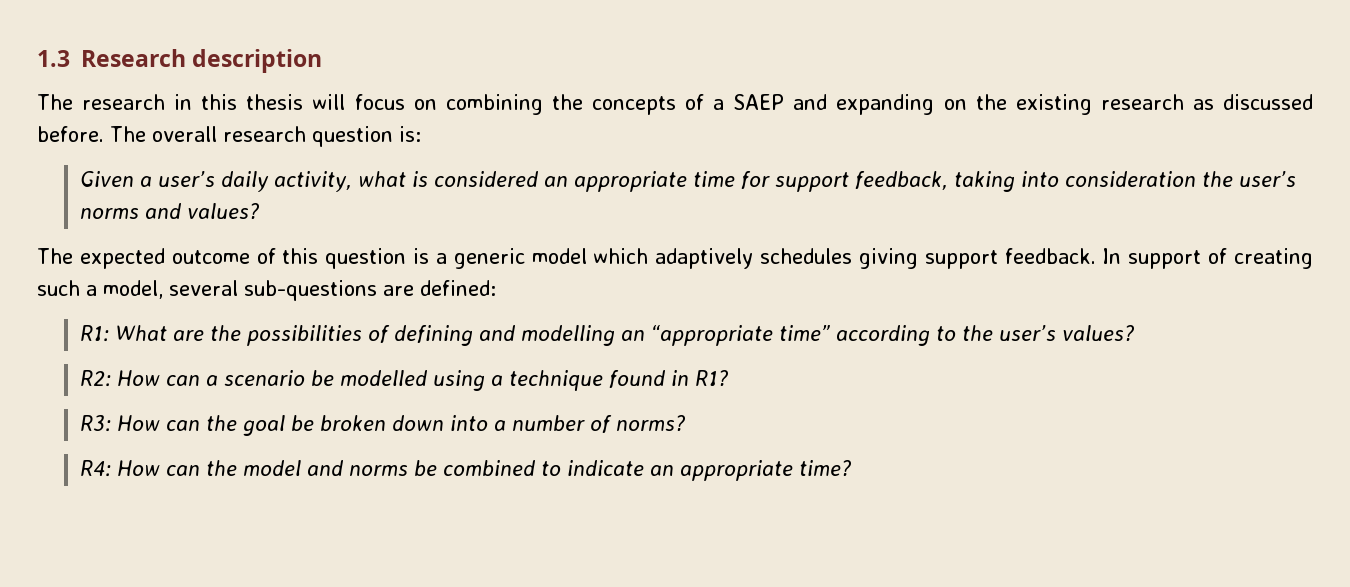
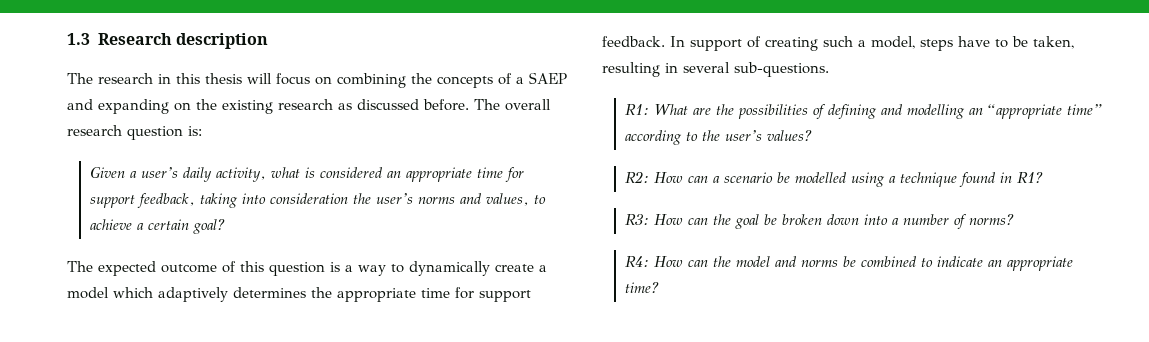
[186,203,260,219] values? -> [485,193,546,206] [89,219,226,234] values, to achieve a certain goal?
[453,248,918,269] generic model which adaptively schedules giving -> [358,261,547,276] [67,287,474,302] way to dynamically create a model which adaptively determines the appropriate time for
[169,280,496,301] several sub-questions are defined: -> [920,36,1074,51] [602,62,829,77] steps have to be taken, resulting in several sub-questions.

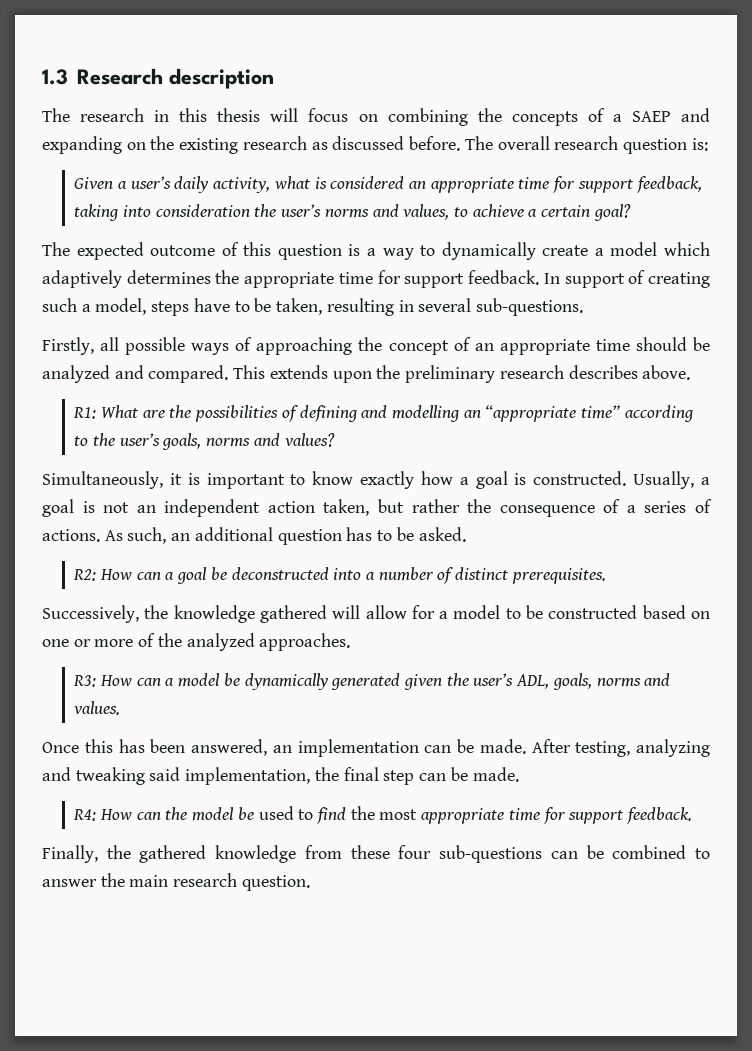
(829, 69) none -> [42,337,711,355] [42,365,691,383] // Firstly, all possible ways of approaching the concept of an appropriate time should be analyzed and compared. This extends upon the preliminary research describes above.
[766,130,813,141] [624,171,1044,187] [624,214,1015,229] values? // R2: How can a scenario be modelled using a technique found in R1? // R3: How can the goal be broken down into a number of norms? -> [162,433,335,450] [42,471,710,489] [42,499,712,517] [42,527,466,545] [73,567,606,584] [42,605,710,623] [42,633,351,651] [73,673,671,690] [74,701,121,715] [42,739,710,757] [42,767,519,785] goals, norms and values? // Simultaneously, it is important to know exactly how a goal is constructed. Usually, a goal is not an independent action taken, but rather the consequence of a series of actions. As such, an additional question has to be asked. // R2: How can a goal be deconstructed into a number of distinct prerequisites. // Successively, the knowledge gathered will allow for a model to be constructed based on one or more of the analyzed approaches. // R3: How can a model be dynamically generated given the user’s ADL, goals, norms and values. // Once this has been answered, an implementation can be made. After testing, analyzing and tweaking said implementation, the final step can be made.
[774,256,1073,271] [624,282,660,293] and norms be combined to indicate an appropriate time? -> [237,806,693,824] [42,845,711,863] [42,873,310,891] be used to find the most appropriate time for support feedback. // Finally, the gathered knowledge from these four sub-questions can be combined to answer the main research question.

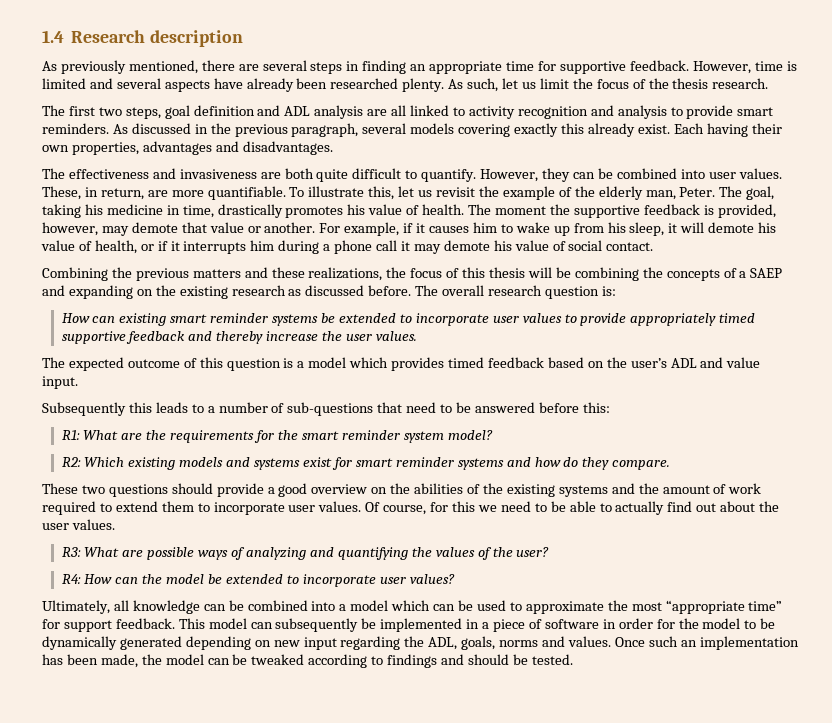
[42,69,68,85] 1.3 -> [42,30,64,43] 1.4
[42,108,170,122] The research in -> [42,60,797,74] [42,78,769,92] [42,105,774,119] [42,123,782,137] [42,141,333,155] [42,168,782,182] [42,186,775,200] [42,204,776,218] [42,222,777,236] [41,240,654,254] [42,267,460,281] As previously mentioned, there are several steps in finding an appropriate time for supportive feedback. However, time is limited and several aspects have already been researched plenty. As such, let us limit the focus of the thesis research. // The first two steps, goal definition and ADL analysis are all linked to activity recognition and analysis to provide smart reminders. As discussed in the previous paragraph, several models covering exactly this already exist. Each having their own properties, advantages and disadvantages. // The effectiveness and invasiveness are both quite difficult to quantify. However, they can be combined into user values. These, in return, are more quantifiable. To illustrate this, let us revisit the example of the elderly man, Peter. The goal, taking his medicine in time, drastically promotes his value of health. The moment the supportive feedback is provided, however, may demote that value or another. For example, if it causes him to wake up from his sleep, it will demote his value of health, or if it interrupts him during a phone call it may demote his value of social contact. // Combining the previous matters and these realizations, the focus of
[308,108,378,122] focus on -> [555,267,571,278] be
[74,176,702,193] [74,204,631,221] Given a user’s daily activity, what is considered an appropriate time for support feedback, taking into consideration the user’s norms and values, to achieve a certain goal? -> [61,313,756,326] [61,331,417,344] How can existing smart reminder systems be extended to incorporate user values to provide appropriately timed supportive feedback and thereby increase the user values.
[382,242,710,260] [42,270,711,288] [42,298,583,316] [42,337,711,355] [42,365,691,383] [73,405,693,422] [74,433,335,450] [42,471,710,489] [42,499,712,517] [42,527,466,545] [73,567,606,584] [42,605,710,623] [42,633,351,651] [73,673,671,690] [74,701,121,715] [42,739,710,757] [42,767,519,785] way to dynamically create a model which adaptively determines the appropriate time for support feedback. In support of creating such a model, steps have to be taken, resulting in several sub-questions. // Firstly, all possible ways of approaching the concept of an appropriate time should be analyzed and compared. This extends upon the preliminary research describes above. // R1: What are the possibilities of defining and modelling an “appropriate time” according to the user’s goals, norms and values? // Simultaneously, it is important to know exactly how a goal is constructed. Usually, a goal is not an independent action taken, but rather the consequence of a series of actions. As such, an additional question has to be asked. // R2: How can a goal be deconstructed into a number of distinct prerequisites. // Successively, the knowledge gathered will allow for a model to be constructed based on one or more of the analyzed approaches. // R3: How can a model be dynamically generated given the user’s ADL, goals, norms and values. // Once this has been answered, an implementation can be made. After testing, analyzing and tweaking said implementation, the final step can be made. -> [308,357,761,371] [42,376,78,389] [42,402,610,416] [61,430,493,443] [61,457,671,470] [42,483,762,497] [42,501,780,515] [42,519,115,530] [61,547,550,560] model which provides timed feedback based on the user’s ADL and value input. // Subsequently this leads to a number of sub-questions that need to be answered before this: // R1: What are the requirements for the smart reminder system model? // R2: Which existing models and systems exist for smart reminder systems and how do they compare. // These two questions should provide a good overview on the abilities of the existing systems and the amount of work required to extend them to incorporate user values. Of course, for this we need to be able to actually find out about the user values. // R3: What are possible ways of analyzing and quantifying the values of the user?
(254, 813) none -> [226,574,455,587] [42,600,474,614] extended to incorporate user values? // Ultimately, all knowledge can be combined into a model which can be
[316,807,346,824] find -> [525,601,604,614] approximate
[421,807,693,824] [42,845,711,863] [42,873,310,891] appropriate time for support feedback. // Finally, the gathered knowledge from these four sub-questions can be combined to answer the main research question. -> [665,600,783,614] [42,618,776,632] [42,636,799,650] [42,654,573,668] “appropriate time” for support feedback. This model can subsequently be implemented in a piece of software in order for the model to be dynamically generated depending on new input regarding the ADL, goals, norms and values. Once such an implementation has been made, the model can be tweaked according to findings and should be tested.

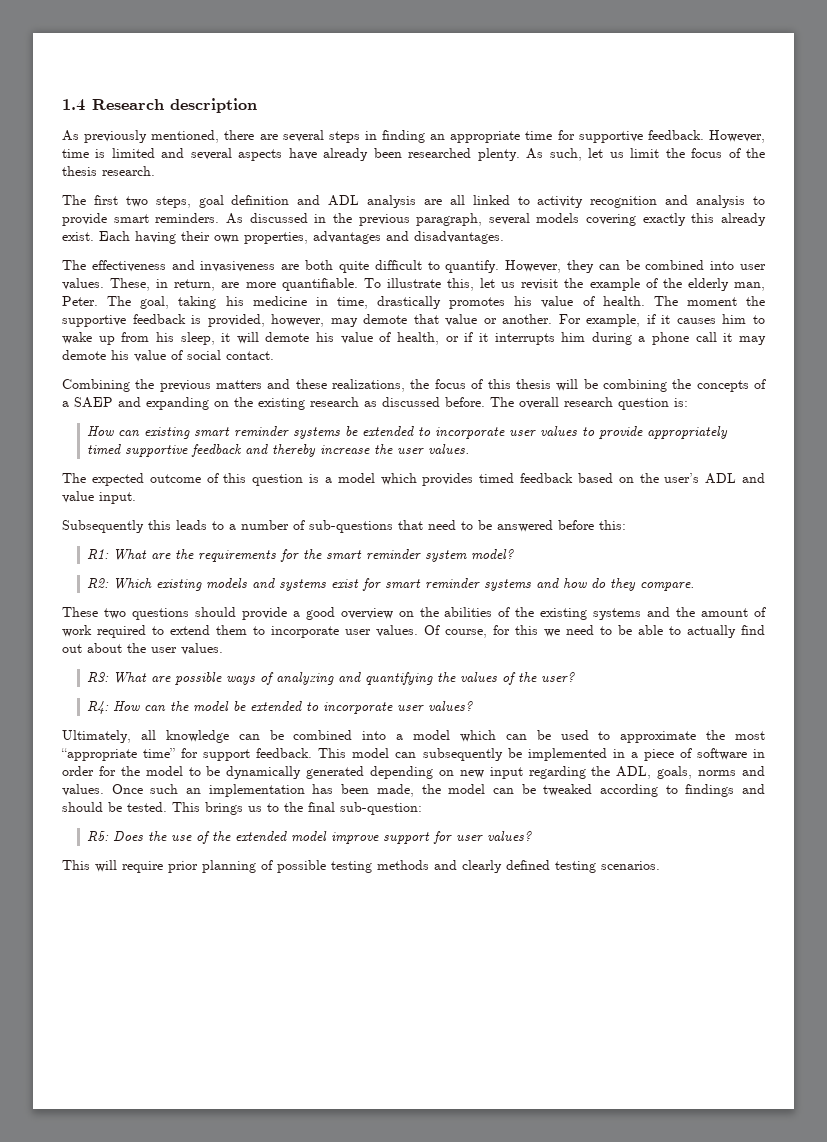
(573, 659) none -> [172,802,422,815] [87,831,533,844] [62,860,660,873] This brings us to the final sub-question: // R5: Does the use of the extended model improve support for user values? // This will require prior planning of possible testing methods and clearly defined testing scenarios.

